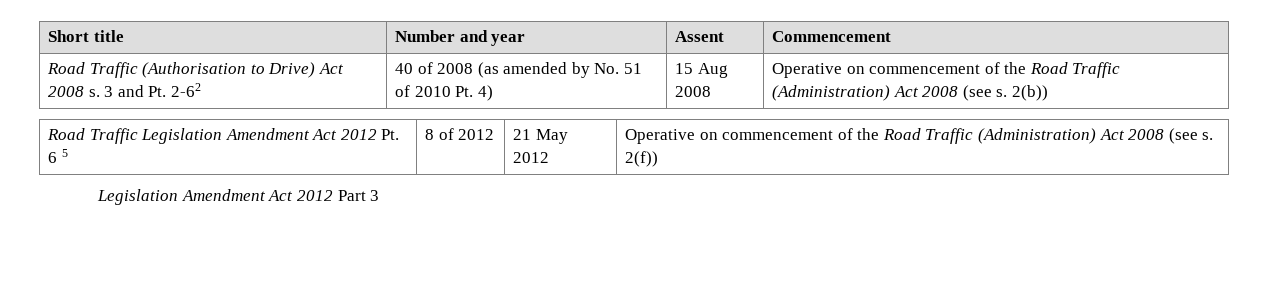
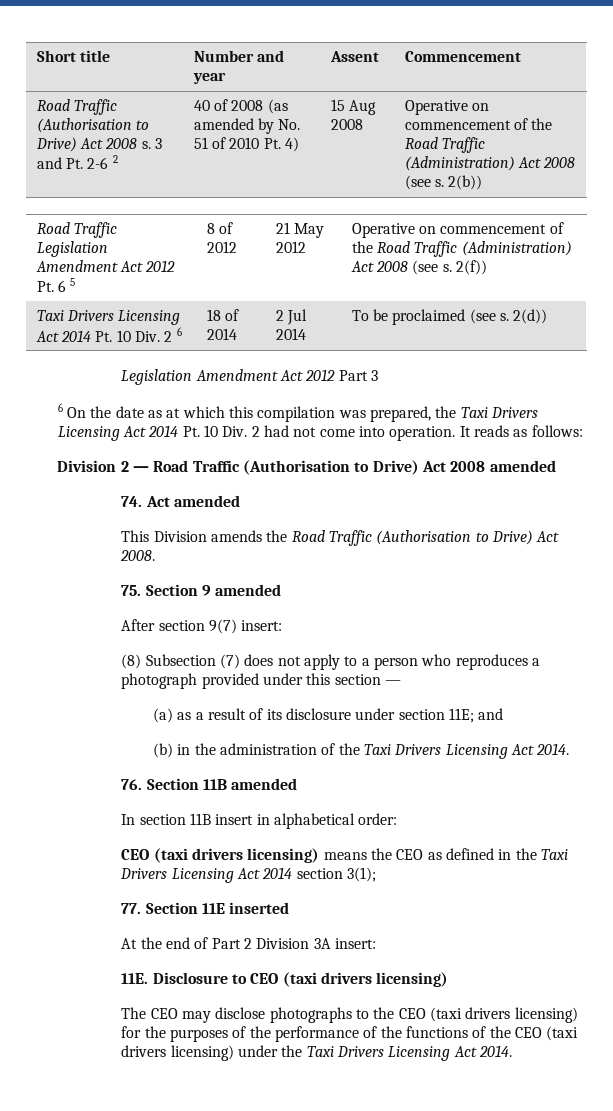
[170,83,201,97] 2-62 -> [87,155,118,169] 2-6 2
(658, 159) none -> [36,310,181,325] [35,327,182,342] [206,309,239,321] [206,328,237,340] [275,309,307,325] [275,328,306,340] [351,309,548,325] // Taxi Drivers Licensing Act 2014 Pt. 10 Div. 2 6 | 18 of 2014 | 2 Jul 2014 | To be proclaimed (see s. 2(d))
(380, 195) none -> [57,403,538,422] [57,425,583,441] [57,460,556,475] [121,495,240,507] [121,530,560,546] [120,550,156,561] [121,584,282,596] [121,619,283,634] [121,654,540,670] [121,673,401,689] [153,708,504,723] [153,743,570,759] [121,778,298,790] [121,813,398,829] [121,848,568,863] [120,867,376,883] [121,902,290,914] [121,937,376,949] [121,972,449,987] [121,1007,578,1023] [121,1026,579,1042] [121,1045,512,1061] // 6 On the date as at which this compilation was prepared, the Taxi Drivers Licensing Act 2014 Pt. 10 Div. 2 had not come into operation. It reads as follows: // Division 2 — Road Traffic (Authorisation to Drive) Act 2008 amended // 74. Act amended // This Division amends the Road Traffic (Authorisation to Drive) Act 2008. // 75. Section 9 amended // After section 9(7) insert: // (8) Subsection (7) does not apply to a person who reproduces a photograph provided under this section — // (a) as a result of its disclosure under section 11E; and // (b) in the administration of the Taxi Drivers Licensing Act 2014. // 76. Section 11B amended // In section 11B insert in alphabetical order: // CEO (taxi drivers licensing) means the CEO as defined in the Taxi Drivers Licensing Act 2014 section 3(1); // 77. Section 11E inserted // At the end of Part 2 Division 3A insert: // 11E. Disclosure to CEO (taxi drivers licensing) // The CEO may disclose photographs to the CEO (taxi drivers licensing) for the purposes of the performance of the functions of the CEO (taxi drivers licensing) under the Taxi Drivers Licensing Act 2014.

